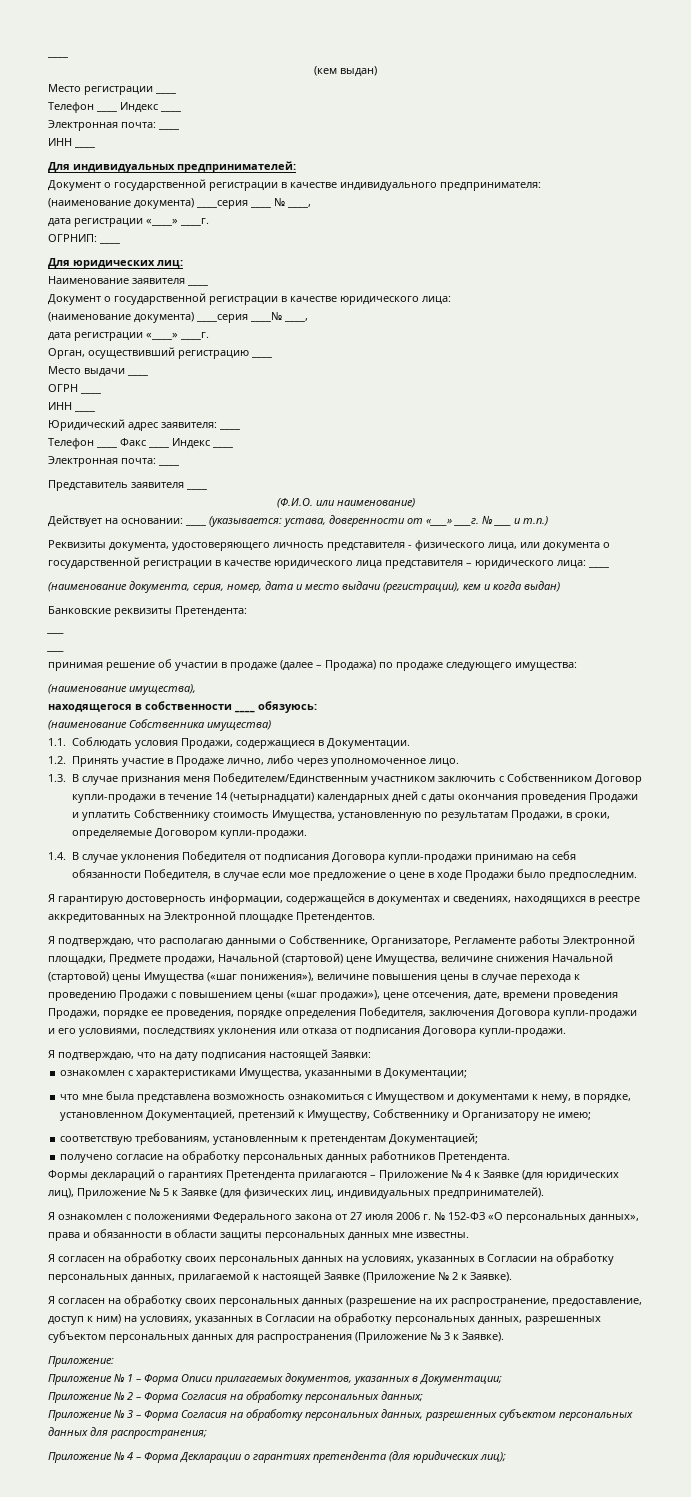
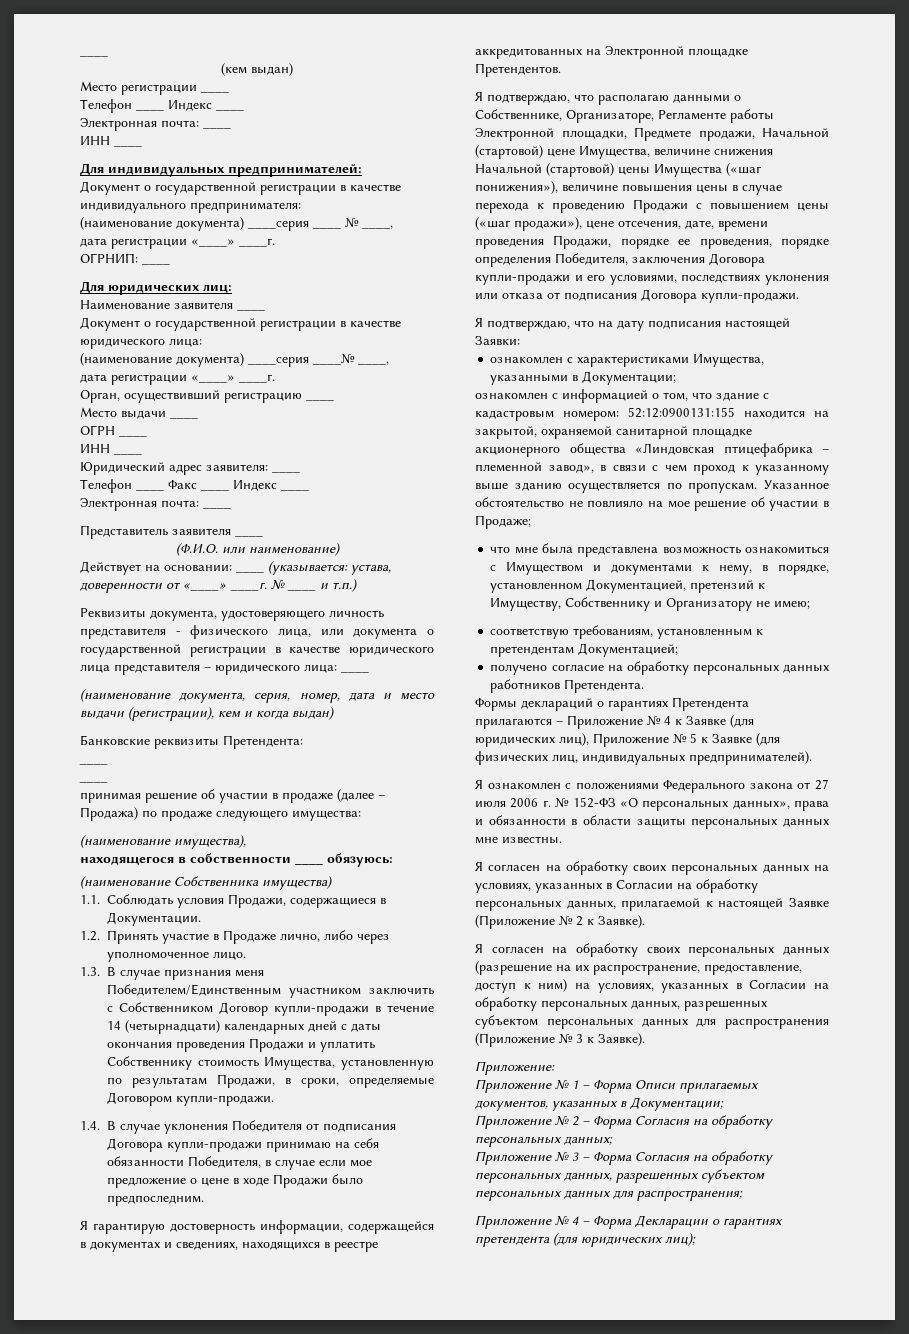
(468, 1073) none -> [475,389,769,403] [475,407,829,421] [475,426,752,439] [475,443,829,457] [475,462,829,475] [475,480,829,493] [475,497,829,511] [475,515,531,529] // ознакомлен с информацией о том, что здание с кадастровым номером: 52:12:0900131:155 находится на закрытой, охраняемой санитарной площадке акционерного общества «Линдовская птицефабрика – племенной завод», в связи с чем проход к указанному выше зданию осуществляется по пропускам. Указанное обстоятельство не повлияло на мое решение об участии в Продаже;

